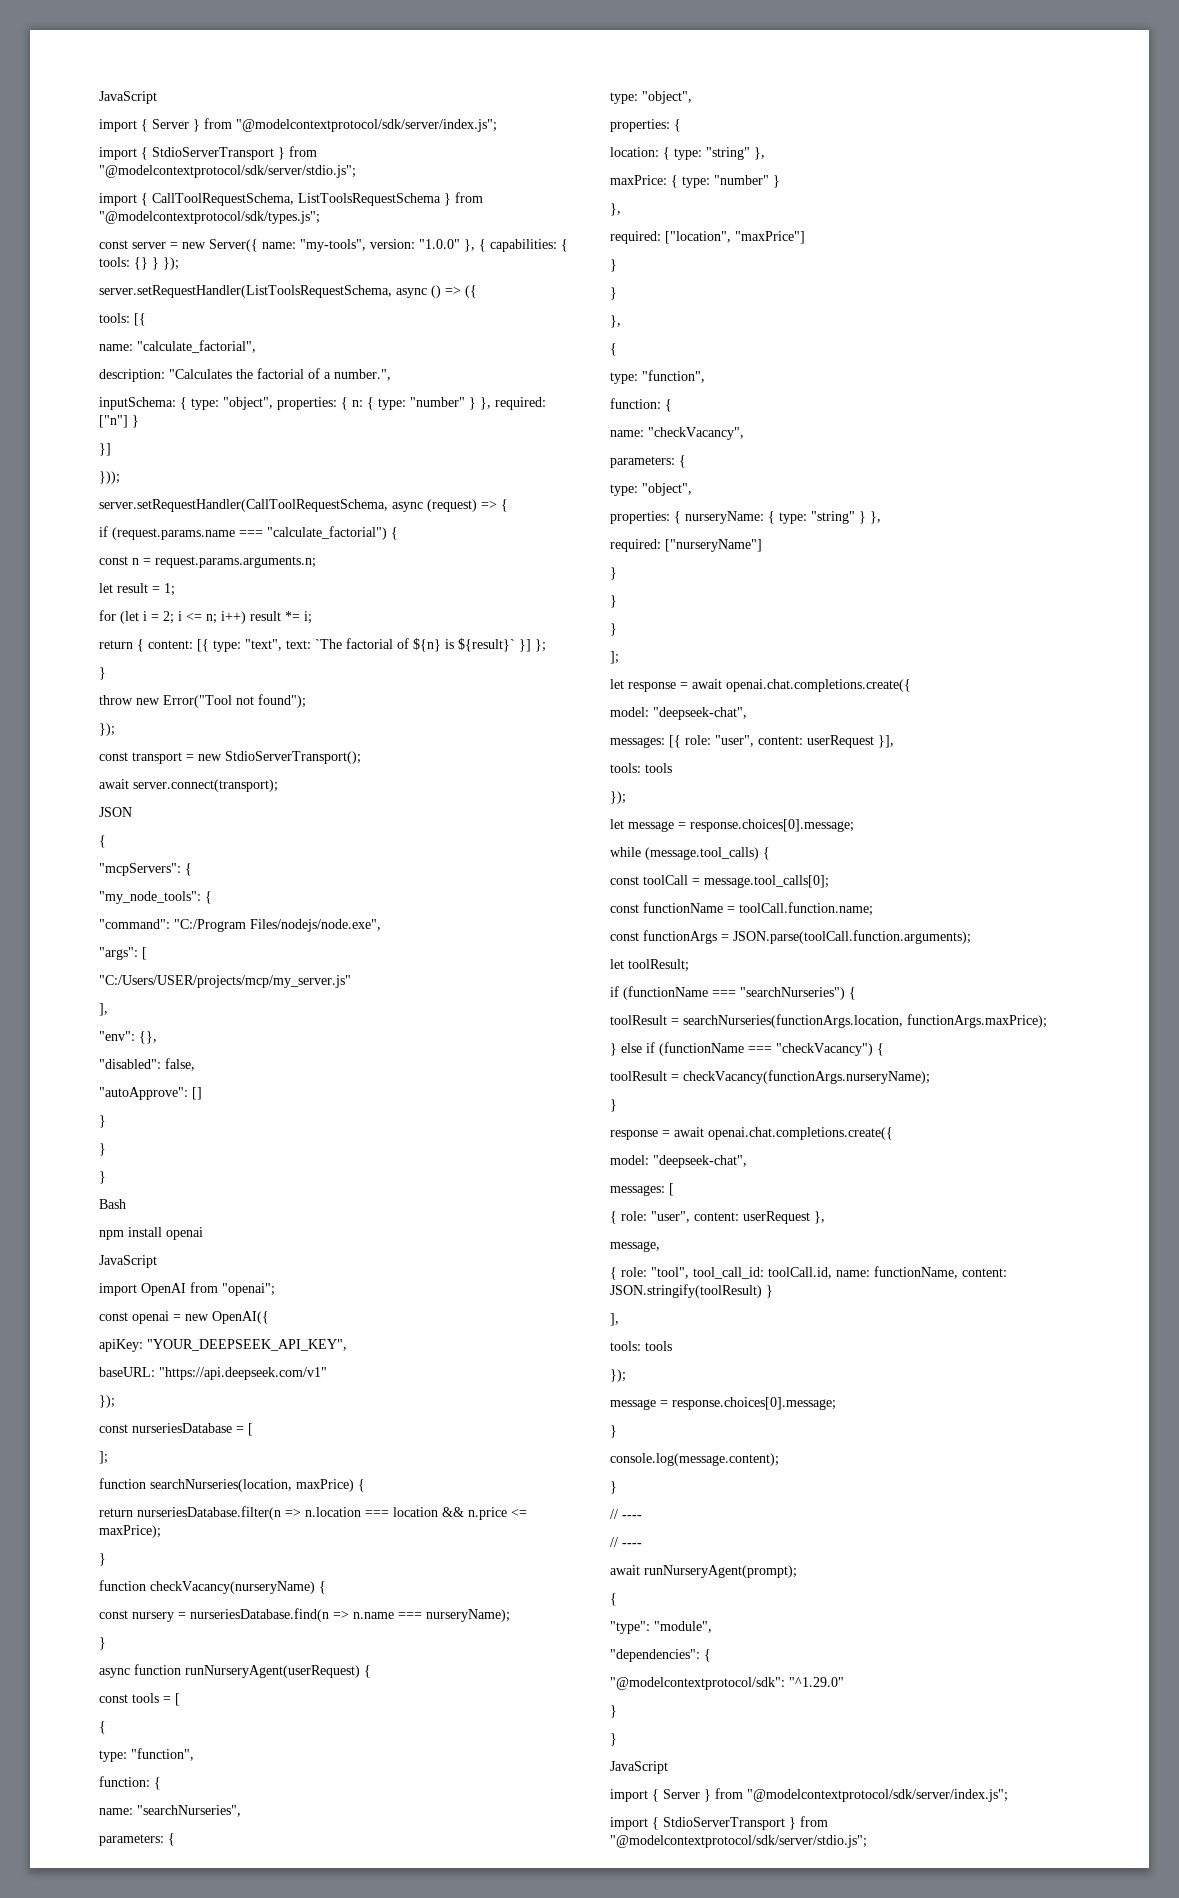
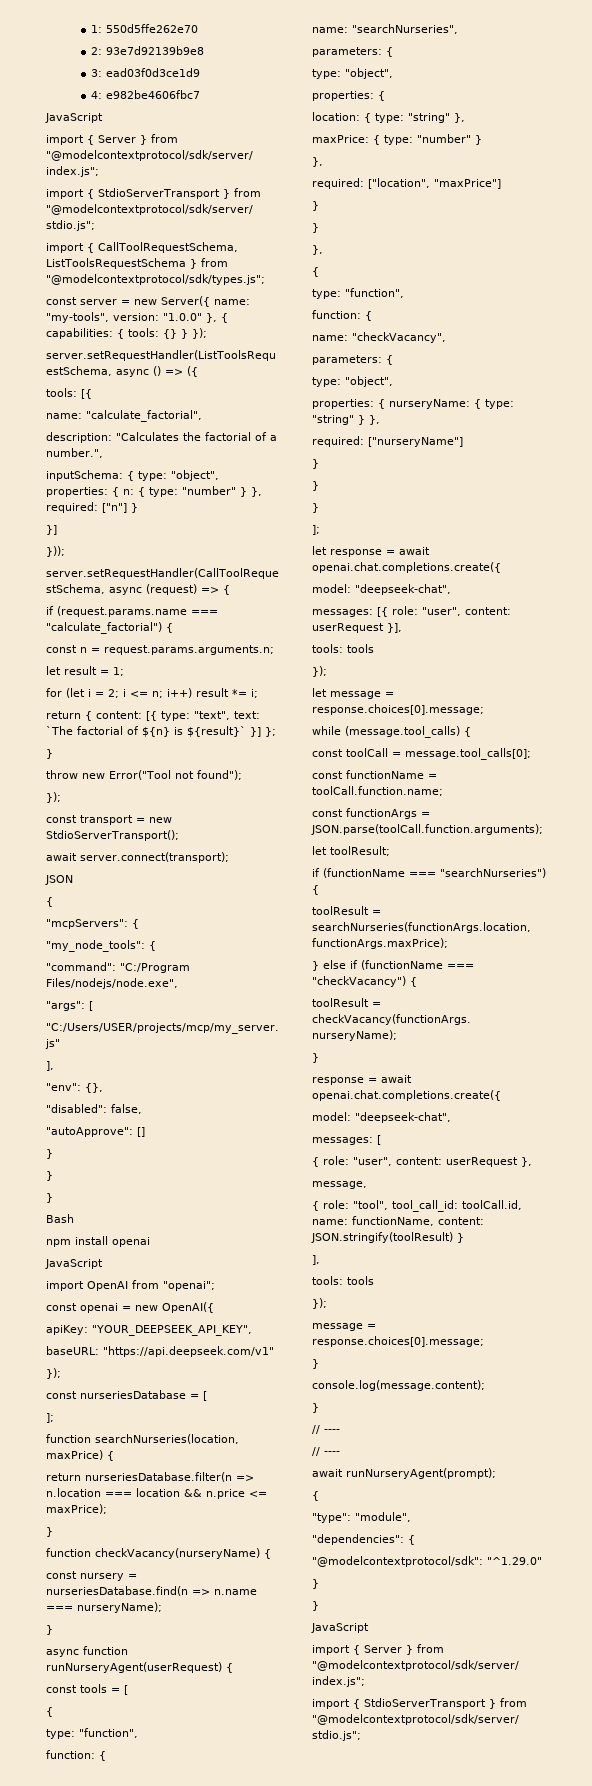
(99, 97) none -> [91,24,199,33] [91,46,205,55] [91,68,201,77] [91,90,201,99] 1: 550d5ffe262e70 // 2: 93e7d92139b9e8 // 3: ead03f0d3ce1d9 // 4: e982be4606fbc7 //

